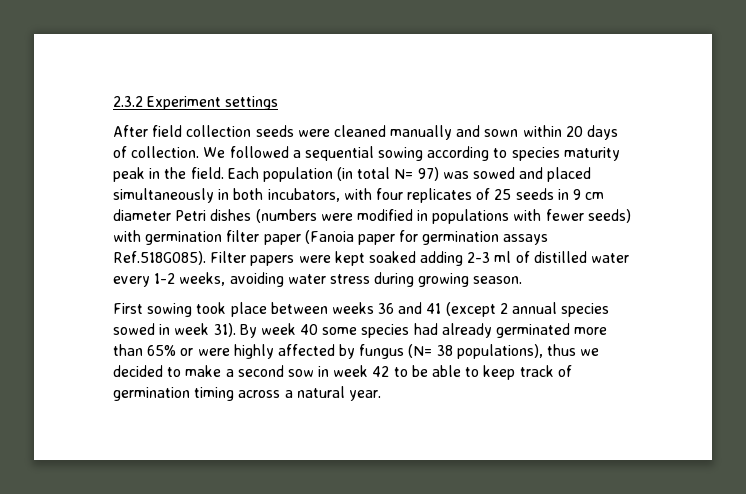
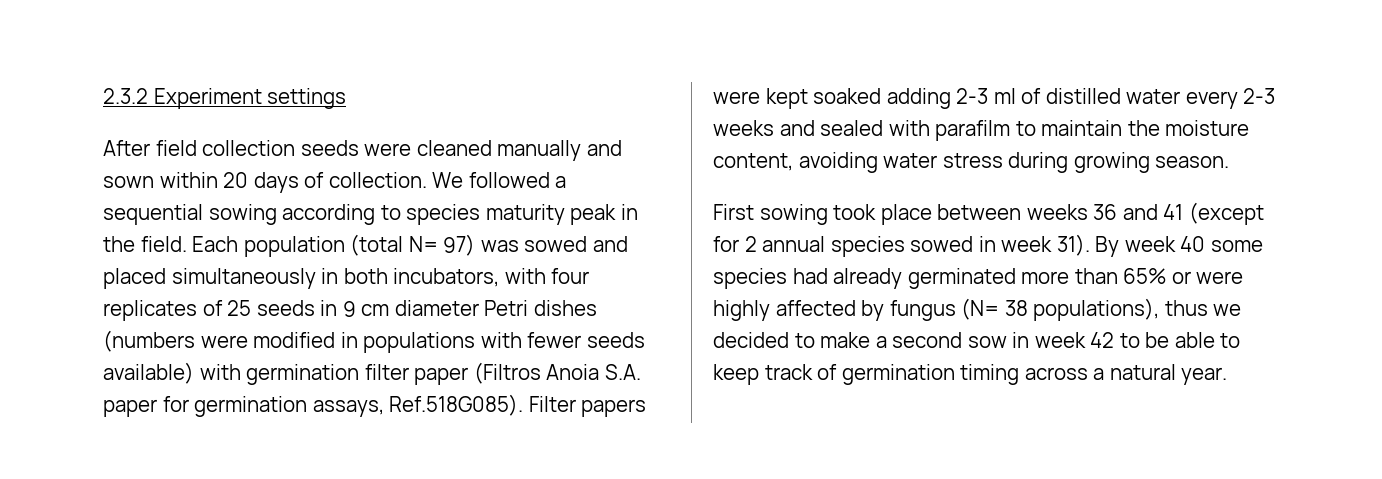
[337,167,391,181] (in total -> [350,234,404,256] (total
[587,209,631,223] seeds) -> [586,332,645,348] [103,362,194,384] seeds available)
[304,230,354,244] (Fanoia -> [473,362,641,384] (Filtros Anoia S.A.
[503,234,549,245] assays -> [312,400,384,417] assays,
[154,272,226,286] 1-2 weeks, -> [1243,88,1276,104] [713,120,1250,141] [713,153,793,171] 2-3 weeks and sealed with parafilm to maintain the moisture content,
(496, 309) none -> [713,236,739,252] for

